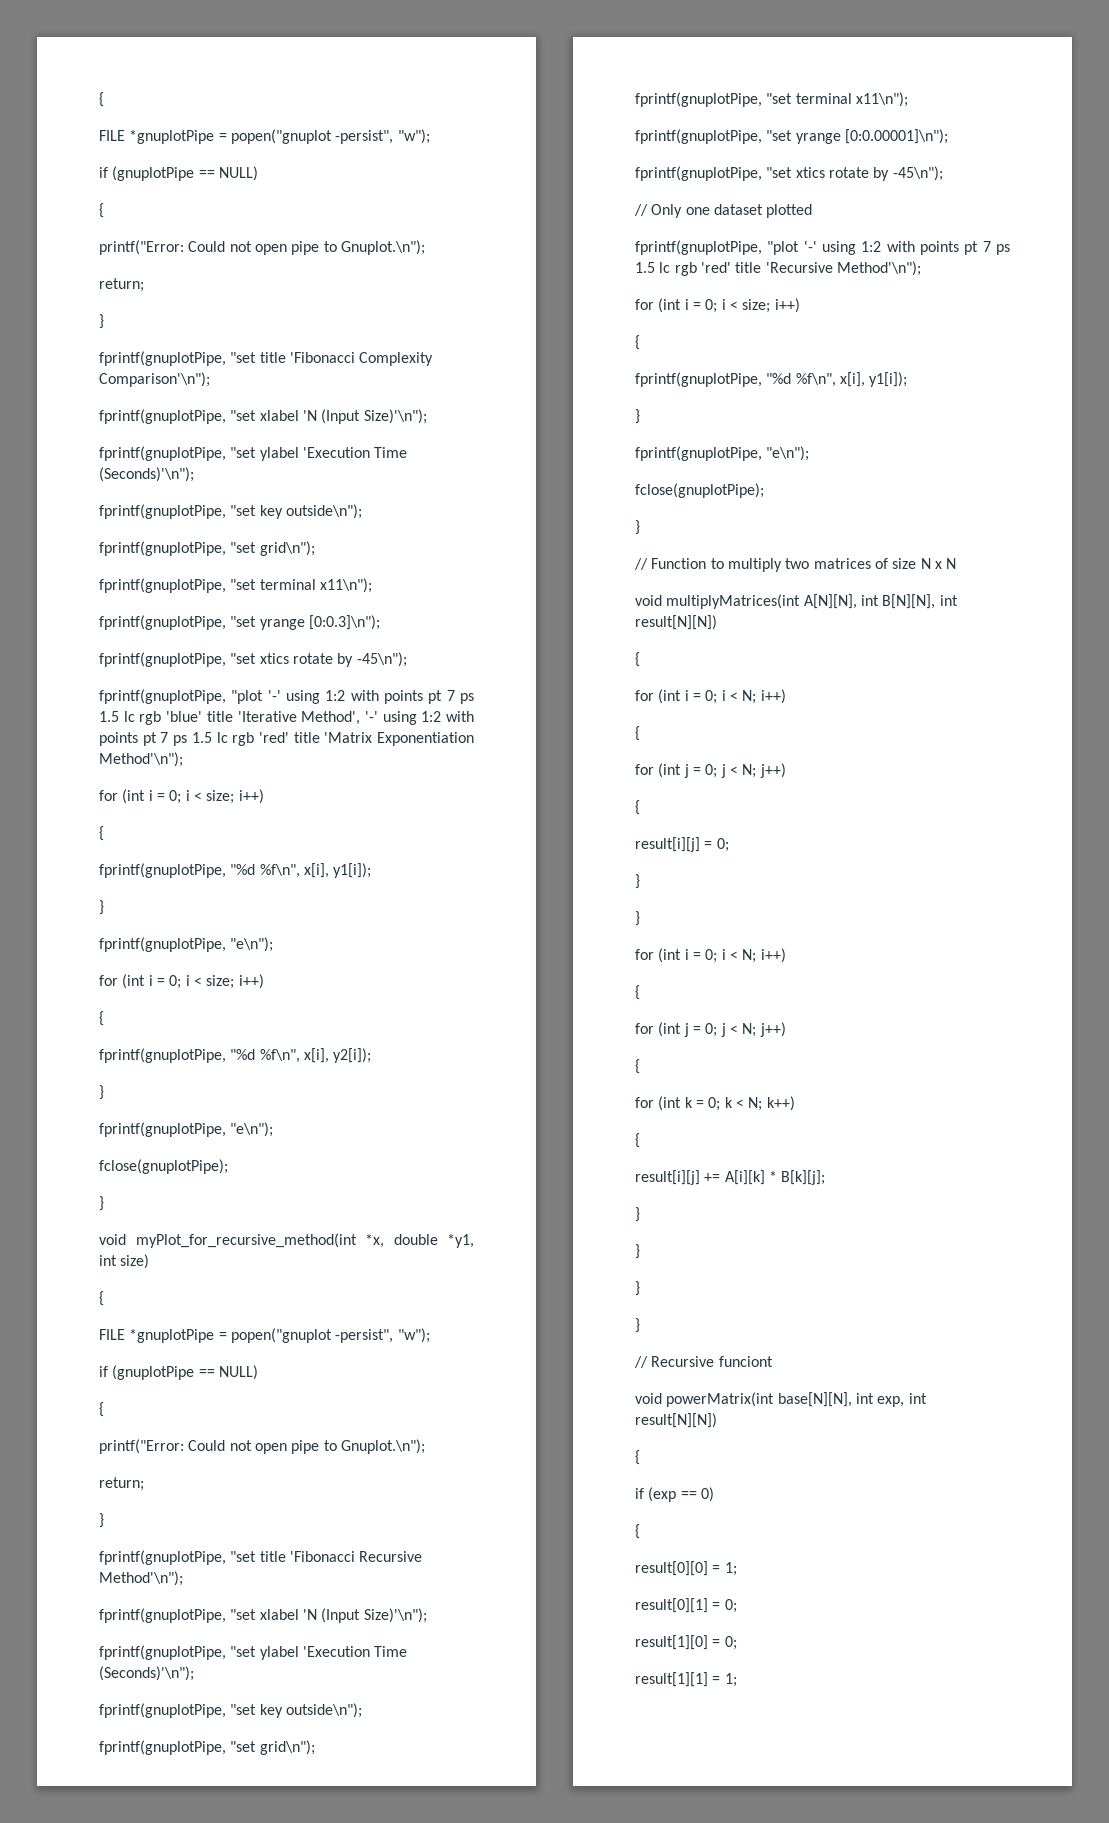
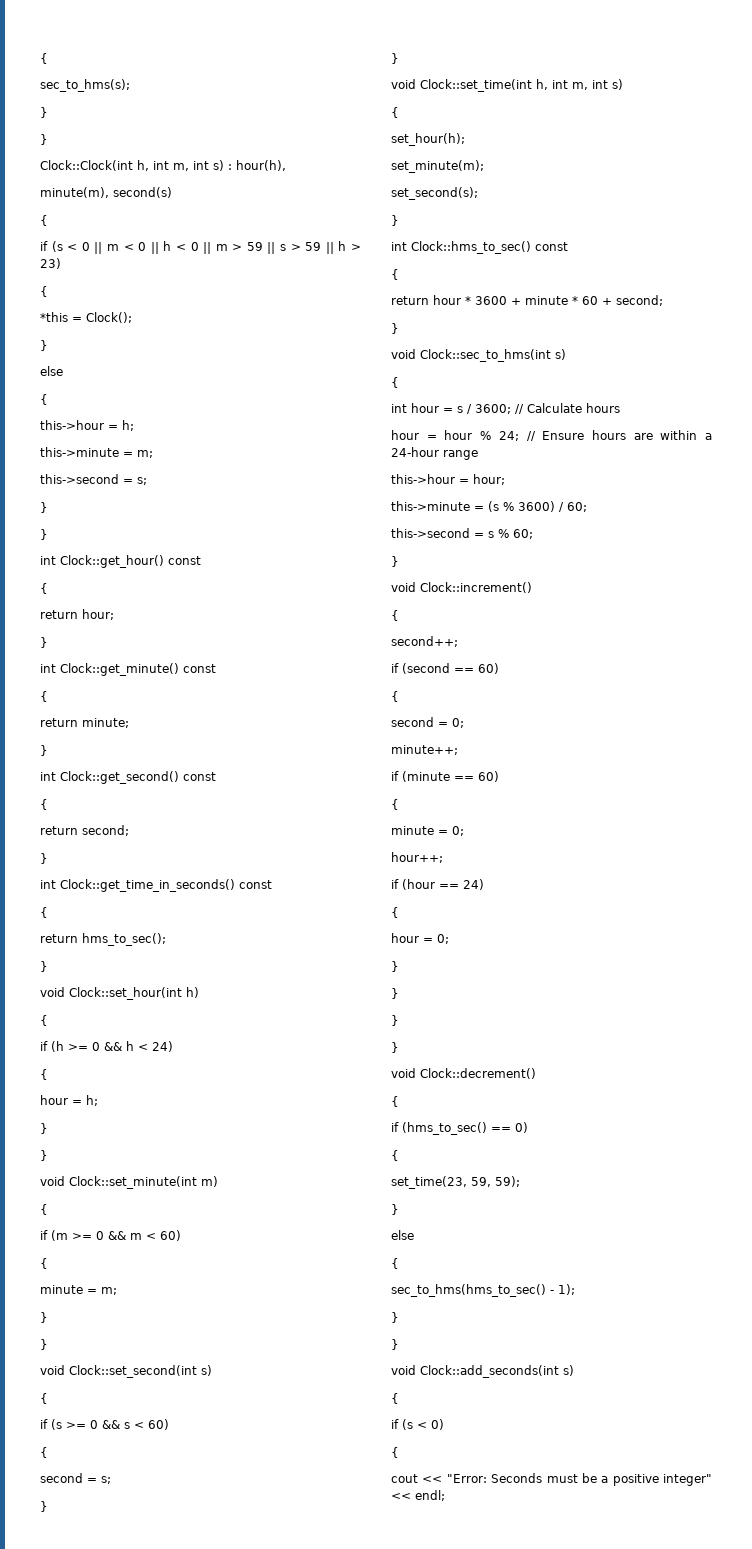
[99,92,104,107] [99,129,430,144] [99,166,258,181] [99,203,104,218] [99,240,425,255] [99,278,144,292] [99,314,104,329] [99,351,434,366] [99,372,210,387] [99,409,427,424] [99,446,408,461] [99,467,194,482] [99,504,362,519] [99,541,315,556] [99,578,372,593] [99,615,380,630] [99,652,407,667] [99,689,474,704] [99,711,474,725] [99,732,474,746] [99,752,183,767] [99,789,264,804] [99,826,104,841] [99,863,372,878] [99,900,104,915] [99,937,274,952] [99,974,264,989] [99,1011,104,1026] [99,1048,372,1063] [99,1085,104,1100] [99,1122,274,1137] [99,1159,228,1174] [99,1196,104,1211] [99,1233,474,1248] [99,1254,150,1269] [99,1291,104,1306] [99,1328,430,1343] [99,1365,258,1380] [99,1402,104,1417] [99,1439,425,1454] [99,1477,144,1491] [99,1513,104,1528] [99,1550,423,1565] [99,1571,183,1586] [99,1608,427,1623] [99,1645,408,1660] [99,1666,194,1681] [99,1703,362,1718] [99,1740,315,1755] [635,92,908,107] [635,129,948,144] [635,166,943,181] [634,204,813,218] [635,240,1010,255] [635,261,921,276] [635,298,800,313] [635,335,640,350] [635,372,908,387] [635,409,640,424] [635,446,810,461] [635,483,764,498] [635,520,640,535] [634,558,957,572] [635,594,958,609] [635,615,717,630] [635,652,640,667] [635,689,786,704] [635,726,640,741] [635,763,786,778] [635,800,640,815] [635,837,729,852] [635,874,640,889] [635,911,640,926] [635,948,786,963] [635,985,640,1000] [635,1022,786,1037] [635,1059,640,1074] [635,1096,795,1111] [635,1133,640,1148] [635,1170,826,1185] [635,1207,640,1222] [635,1244,640,1259] [635,1281,640,1296] [635,1318,640,1333] [634,1356,773,1368] [635,1392,927,1407] [635,1413,717,1428] [635,1450,640,1465] [635,1487,677,1502] { // FILE *gnuplotPipe = popen("gnuplot -persist", "w"); // if (gnuplotPipe == NULL) // { // printf("Error: Could not open pipe to Gnuplot.\n"); // return; // } // fprintf(gnuplotPipe, "set title 'Fibonacci Complexity Comparison'\n"); // fprintf(gnuplotPipe, "set xlabel 'N (Input Size)'\n"); // fprintf(gnuplotPipe, "set ylabel 'Execution Time (Seconds)'\n"); // fprintf(gnuplotPipe, "set key outside\n"); // fprintf(gnuplotPipe, "set grid\n"); // fprintf(gnuplotPipe, "set terminal x11\n"); // fprintf(gnuplotPipe, "set yrange [0:0.3]\n"); // fprintf(gnuplotPipe, "set xtics rotate by -45\n"); // fprintf(gnuplotPipe, "plot '-' using 1:2 with points pt 7 ps 1.5 lc rgb 'blue' title 'Iterative Method', '-' using 1:2 with points pt 7 ps 1.5 lc rgb 'red' title 'Matrix Exponentiation Method'\n"); // for (int i = 0; i < size; i++) // { // fprintf(gnuplotPipe, "%d %f\n", x[i], y1[i]); // } // fprintf(gnuplotPipe, "e\n"); // for (int i = 0; i < size; i++) // { // fprintf(gnuplotPipe, "%d %f\n", x[i], y2[i]); // } // fprintf(gnuplotPipe, "e\n"); // fclose(gnuplotPipe); // } // void myPlot_for_recursive_method(int *x, double *y1, int size) // { // FILE *gnuplotPipe = popen("gnuplot -persist", "w"); // if (gnuplotPipe == NULL) // { // printf("Error: Could not open pipe to Gnuplot.\n"); // return; // } // fprintf(gnuplotPipe, "set title 'Fibonacci Recursive Method'\n"); // fprintf(gnuplotPipe, "set xlabel 'N (Input Size)'\n"); // fprintf(gnuplotPipe, "set ylabel 'Execution Time (Seconds)'\n"); // fprintf(gnuplotPipe, "set key outside\n"); // fprintf(gnuplotPipe, "set grid\n"); // fprintf(gnuplotPipe, "set terminal x11\n"); // fprintf(gnuplotPipe, "set yrange [0:0.00001]\n"); // fprintf(gnuplotPipe, "set xtics rotate by -45\n"); // // Only one dataset plotted // fprintf(gnuplotPipe, "plot '-' using 1:2 with points pt 7 ps 1.5 lc rgb 'red' title 'Recursive Method'\n"); // for (int i = 0; i < size; i++) // { // fprintf(gnuplotPipe, "%d %f\n", x[i], y1[i]); // } // fprintf(gnuplotPipe, "e\n"); // fclose(gnuplotPipe); // } // // Function to multiply two matrices of size N x N // void multiplyMatrices(int A[N][N], int B[N][N], int result[N][N]) // { // for (int i = 0; i < N; i++) // { // for (int j = 0; j < N; j++) // { // result[i][j] = 0; // } // } // for (int i = 0; i < N; i++) // { // for (int j = 0; j < N; j++) // { // for (int k = 0; k < N; k++) // { // result[i][j] += A[i][k] * B[k][j]; // } // } // } // } // // Recursive funciont // void powerMatrix(int base[N][N], int exp, int result[N][N]) // { // if (exp -> [40,53,48,64] [40,79,130,92] [40,107,48,118] [40,134,48,145] [40,160,286,171] [40,187,172,198] [40,215,48,226] [40,241,361,254] [40,258,61,269] [40,286,48,297] [40,312,132,323] [40,340,48,351] [40,366,63,376] [40,394,48,405] [40,420,134,431] [40,447,153,458] [40,474,147,485] [40,502,48,513] [40,529,48,540] [40,555,201,568] [40,583,48,594] [40,609,114,620] [40,637,48,648] [40,663,216,676] [40,691,48,702] [40,718,129,728] [40,745,48,756] [40,771,216,784] [40,799,48,810] [40,825,129,836] [40,853,48,864] [40,879,272,892] [40,907,48,918] [40,933,166,946] [40,961,48,972] [40,987,199,1000] [40,1015,48,1026] [40,1041,173,1052] [40,1069,48,1080] [40,1095,98,1106] [40,1123,48,1134] [40,1150,48,1161] [40,1176,218,1189] [40,1204,48,1215] [40,1230,181,1241] [40,1258,48,1269] [40,1285,117,1295] [40,1312,48,1323] [40,1339,48,1350] [40,1365,212,1378] [40,1393,48,1404] [40,1419,169,1430] [40,1447,48,1458] [40,1473,111,1484] [40,1501,48,1512] [391,53,399,64] [391,79,623,92] [391,107,399,118] [391,133,465,146] [391,160,484,173] [391,187,478,200] [391,215,399,226] [391,241,568,254] [391,269,399,280] [391,295,663,306] [391,323,399,334] [391,349,566,362] [391,377,399,388] [391,403,620,414] [391,430,712,441] [391,447,478,460] [391,474,505,485] [391,501,587,512] [391,528,533,539] [391,556,399,567] [391,582,532,593] [391,610,399,621] [391,636,458,647] [391,663,499,674] [391,691,399,702] [391,717,464,728] [391,745,458,755] [391,771,499,782] [391,799,399,810] [391,826,464,836] [391,852,443,863] [391,879,484,890] [391,907,399,918] [391,933,449,944] [391,961,399,972] [391,988,399,999] [391,1015,399,1026] [391,1042,399,1053] [391,1068,536,1079] [391,1096,399,1107] [391,1122,487,1135] { // sec_to_hms(s); // } // } // Clock::Clock(int h, int m, int s) : hour(h), // minute(m), second(s) // { // if (s < 0 || m < 0 || h < 0 || m > 59 || s > 59 || h > 23) // { // *this = Clock(); // } // else // { // this->hour = h; // this->minute = m; // this->second = s; // } // } // int Clock::get_hour() const // { // return hour; // } // int Clock::get_minute() const // { // return minute; // } // int Clock::get_second() const // { // return second; // } // int Clock::get_time_in_seconds() const // { // return hms_to_sec(); // } // void Clock::set_hour(int h) // { // if (h >= 0 && h < 24) // { // hour = h; // } // } // void Clock::set_minute(int m) // { // if (m >= 0 && m < 60) // { // minute = m; // } // } // void Clock::set_second(int s) // { // if (s >= 0 && s < 60) // { // second = s; // } // } // void Clock::set_time(int h, int m, int s) // { // set_hour(h); // set_minute(m); // set_second(s); // } // int Clock::hms_to_sec() const // { // return hour * 3600 + minute * 60 + second; // } // void Clock::sec_to_hms(int s) // { // int hour = s / 3600; // Calculate hours // hour = hour % 24; // Ensure hours are within a 24-hour range // this->hour = hour; // this->minute = (s % 3600) / 60; // this->second = s % 60; // } // void Clock::increment() // { // second++; // if (second == 60) // { // second = 0; // minute++; // if (minute == 60) // { // minute = 0; // hour++; // if (hour == 24) // { // hour = 0; // } // } // } // } // void Clock::decrement() // { // if (hms_to_sec()
[635,1561,737,1576] [635,1598,737,1613] [635,1635,737,1650] [635,1672,737,1687] result[0][0] = 1; // result[0][1] = 0; // result[1][0] = 0; // result[1][1] = 1; -> [391,1176,520,1189] [391,1204,399,1215] [391,1230,414,1240] [391,1258,399,1269] [391,1284,575,1297] [391,1312,399,1323] [391,1339,399,1350] [391,1365,574,1378] [391,1393,399,1404] [391,1419,444,1430] [391,1447,399,1458] [391,1473,712,1486] [391,1490,445,1501] set_time(23, 59, 59); // } // else // { // sec_to_hms(hms_to_sec() - 1); // } // } // void Clock::add_seconds(int s) // { // if (s < 0) // { // cout << "Error: Seconds must be a positive integer" << endl;

